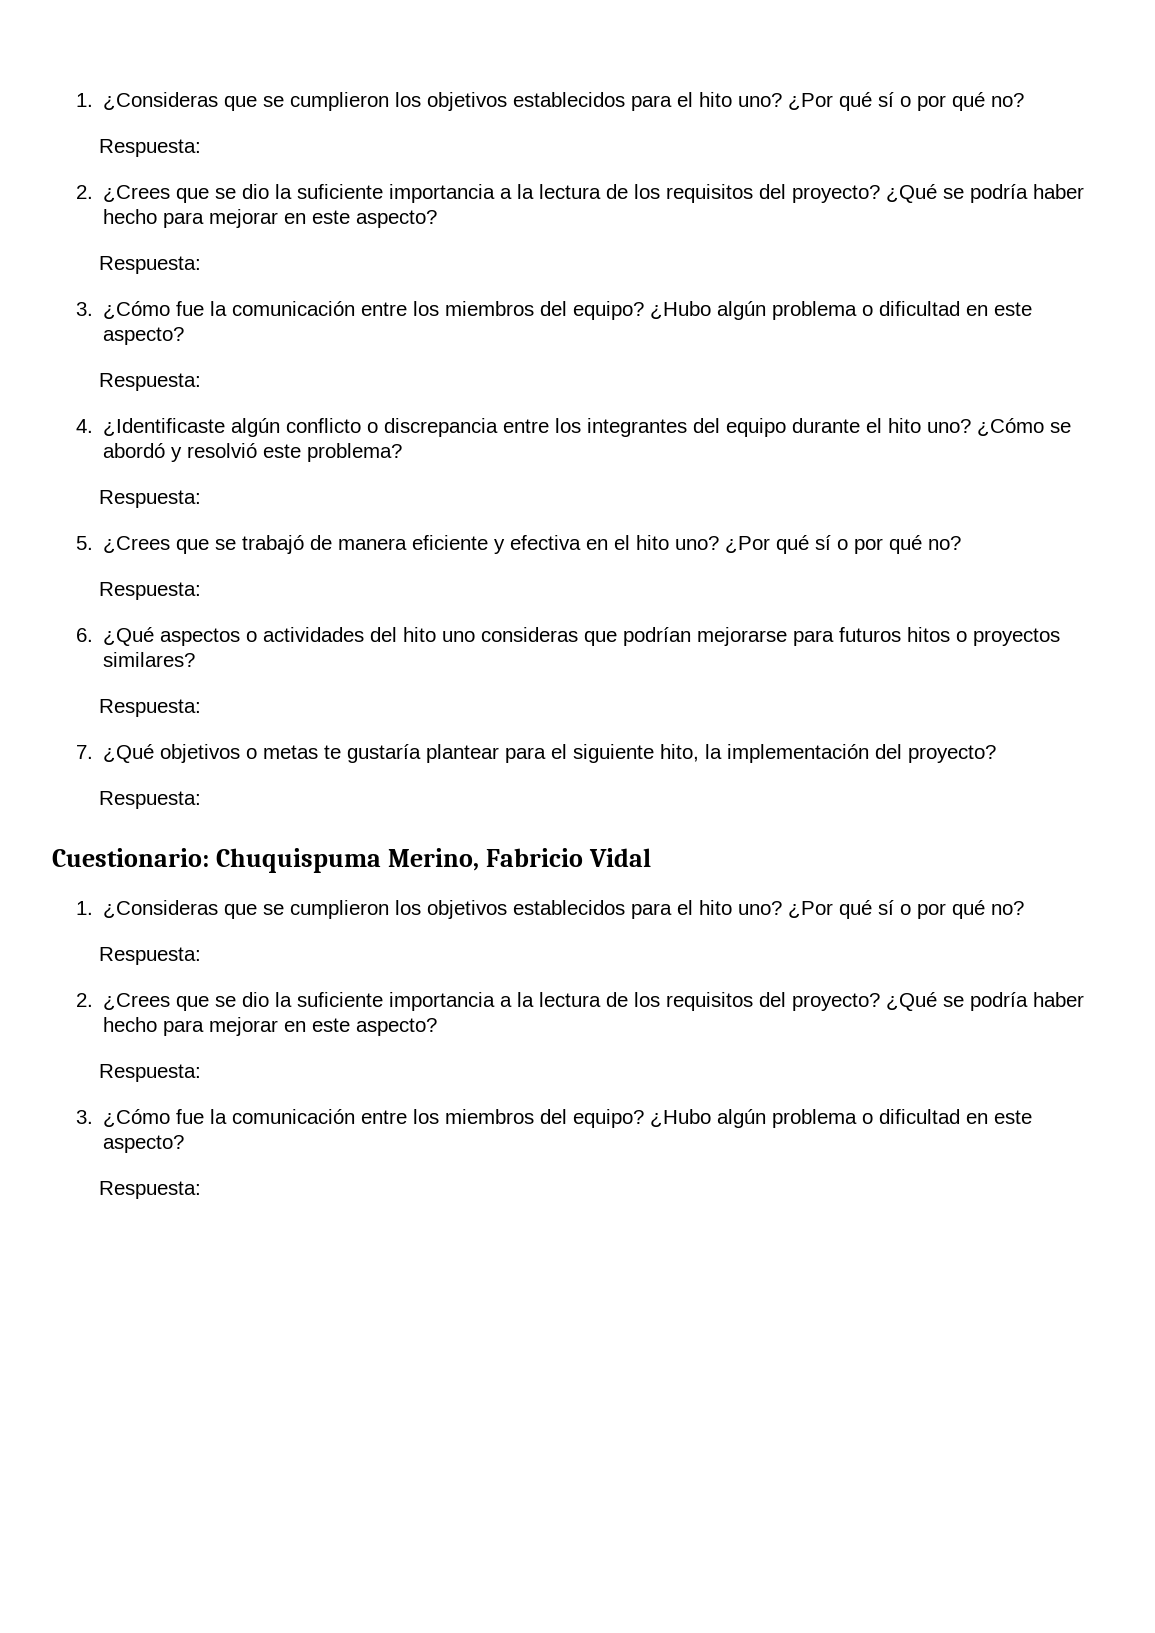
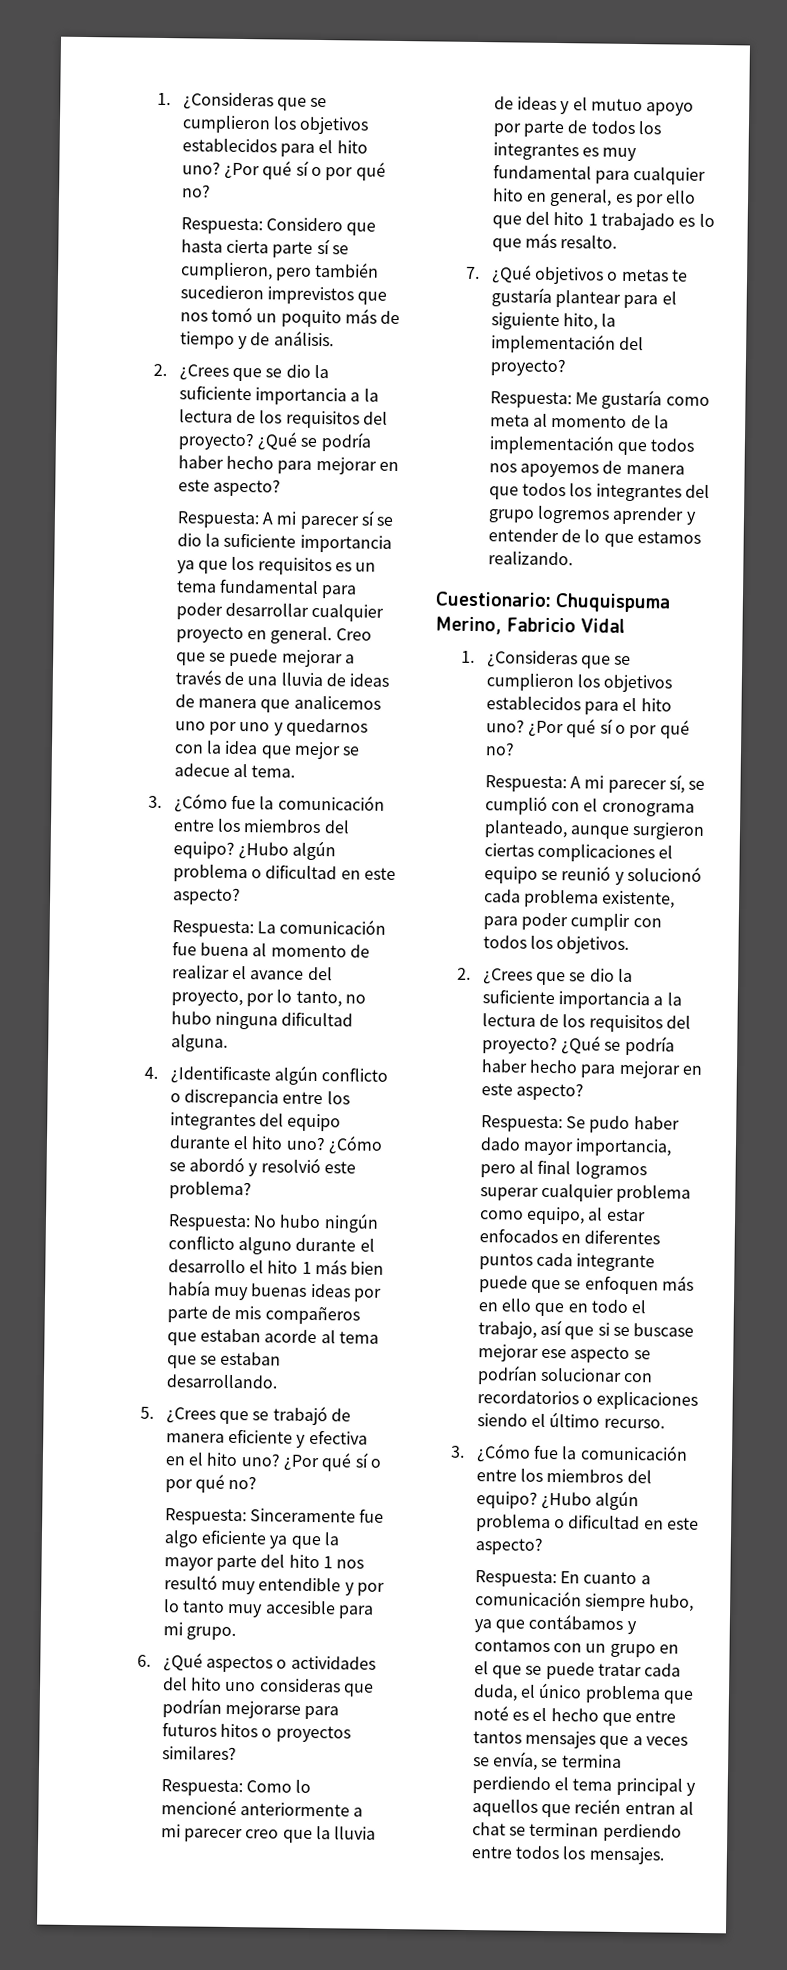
(201, 148) none -> [266,217,377,236] [180,238,349,258] [179,261,380,281] [179,285,388,305] [179,306,401,328] [179,330,334,350] Considero que hasta cierta parte sí se cumplieron, pero también sucedieron imprevistos que nos tomó un poquito más de tiempo y de análisis.
(201, 265) none -> [262,510,394,530] [176,532,392,553] [176,556,377,576] [175,578,358,599] [175,602,385,622] [175,626,372,645] [175,648,355,668] [174,669,390,687] [174,694,381,713] [174,718,368,737] [173,740,361,760] [173,763,296,778] A mi parecer sí se dio la suficiente importancia ya que los requisitos es un tema fundamental para poder desarrollar cualquier proyecto en general. Creo que se puede mejorar a través de una lluvia de ideas de manera que analicemos uno por uno y quedarnos con la idea que mejor se adecue al tema.
(201, 382) none -> [257,918,387,935] [171,941,370,958] [171,965,333,981] [170,989,366,1008] [170,1011,354,1030] [170,1034,228,1052] La comunicación fue buena al momento de realizar el avance del proyecto, por lo tanto, no hubo ninguna dificultad alguna.
(201, 499) none -> [253,1213,379,1233] [167,1235,375,1255] [167,1259,385,1275] [167,1280,382,1302] [166,1305,360,1325] [166,1328,379,1346] [166,1351,282,1369] [165,1374,278,1389] No hubo ningún conflicto alguno durante el desarrollo el hito 1 más bien había muy buenas ideas por parte de mis compañeros que estaban acorde al tema que se estaban desarrollando.
(201, 591) none -> [250,1508,385,1523] [163,1529,340,1550] [163,1554,365,1572] [163,1574,385,1596] [162,1599,374,1619] [162,1622,237,1641] Sinceramente fue algo eficiente ya que la mayor parte del hito 1 nos resultó muy entendible y por lo tanto muy accesible para mi grupo.
(201, 708) none -> [246,1779,312,1794] [160,1799,364,1817] [160,1824,377,1844] [493,96,695,116] [492,120,662,138] [492,142,638,162] [492,164,707,185] [491,188,697,208] [491,211,715,231] [491,232,618,252] Como lo mencioné anteriormente a mi parecer creo que la lluvia de ideas y el mutuo apoyo por parte de todos los integrantes es muy fundamental para cualquier hito en general, es por ello que del hito 1 trabajado es lo que más resalto.
(201, 800) none -> [575,389,710,410] [489,413,669,429] [488,434,695,456] [488,460,685,478] [488,482,710,502] [487,505,697,525] [487,528,701,548] [487,551,573,566] Me gustaría como meta al momento de la implementación que todos nos apoyemos de manera que todos los integrantes del grupo logremos aprender y entender de lo que estamos realizando.
(201, 956) none -> [570,774,706,794] [484,795,695,817] [483,820,706,840] [483,843,674,863] [483,865,702,885] [483,889,676,909] [482,912,662,932] [482,935,630,955] A mi parecer sí, se cumplió con el cronograma planteado, aunque surgieron ciertas complicaciones el equipo se reunió y solucionó cada problema existente, para poder cumplir con todos los objetivos.
(201, 1073) none -> [566,1115,680,1134] [479,1137,673,1157] [479,1159,647,1180] [479,1183,692,1203] [479,1206,646,1225] [478,1228,661,1245] [478,1252,656,1272] [478,1275,694,1295] [477,1298,648,1317] [477,1319,695,1340] [477,1344,651,1364] [476,1365,654,1385] [476,1390,699,1410] [476,1412,665,1429] Se pudo haber dado mayor importancia, pero al final logramos superar cualquier problema como equipo, al estar enfocados en diferentes puntos cada integrante puede que se enfoquen más en ello que en todo el trabajo, así que si se buscase mejorar ese aspecto se podrían solucionar con recordatorios o explicaciones siendo el último recurso.
(201, 1190) none -> [560,1571,651,1585] [474,1590,695,1612] [473,1613,637,1635] [473,1639,679,1658] [473,1661,682,1680] [472,1682,694,1704] [472,1705,677,1727] [472,1730,688,1750] [472,1751,622,1771] [471,1776,696,1796] [471,1798,694,1818] [471,1822,682,1842] [470,1845,665,1865] En cuanto a comunicación siempre hubo, ya que contábamos y contamos con un grupo en el que se puede tratar cada duda, el único problema que noté es el hecho que entre tantos mensajes que a veces se envía, se termina perdiendo el tema principal y aquellos que recién entran al chat se terminan perdiendo entre todos los mensajes.

